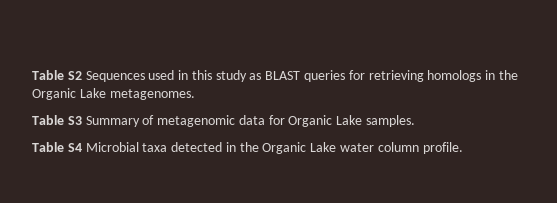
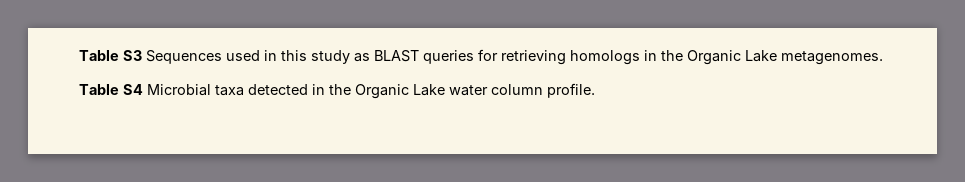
[32,70,82,80] Table S2 -> [79,50,142,61] Table S3
[32,115,416,127] // Table S3 Summary of metagenomic data for Organic Lake samples. -> (883, 58) none

